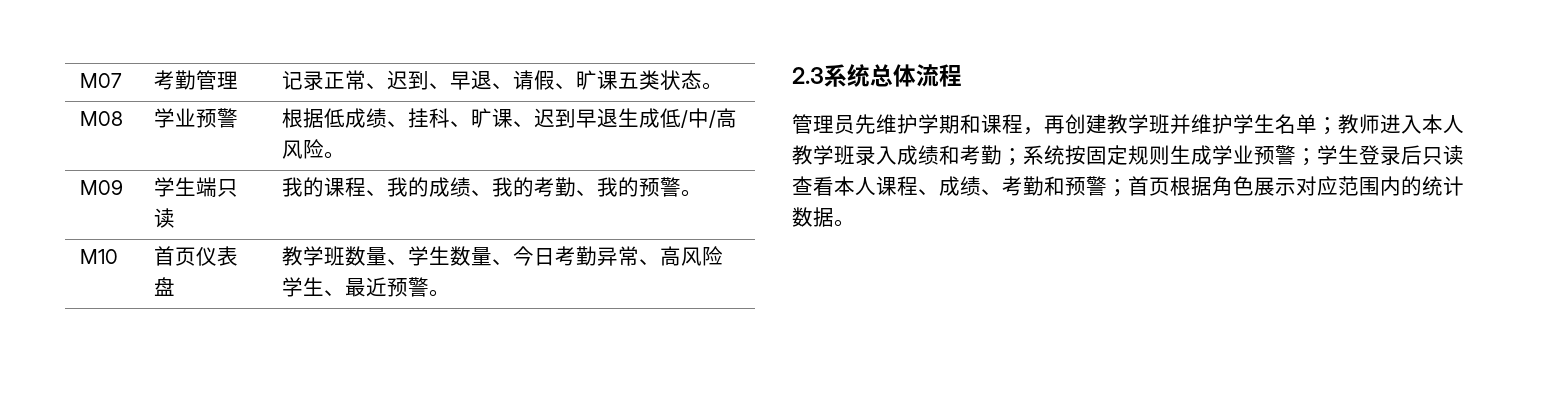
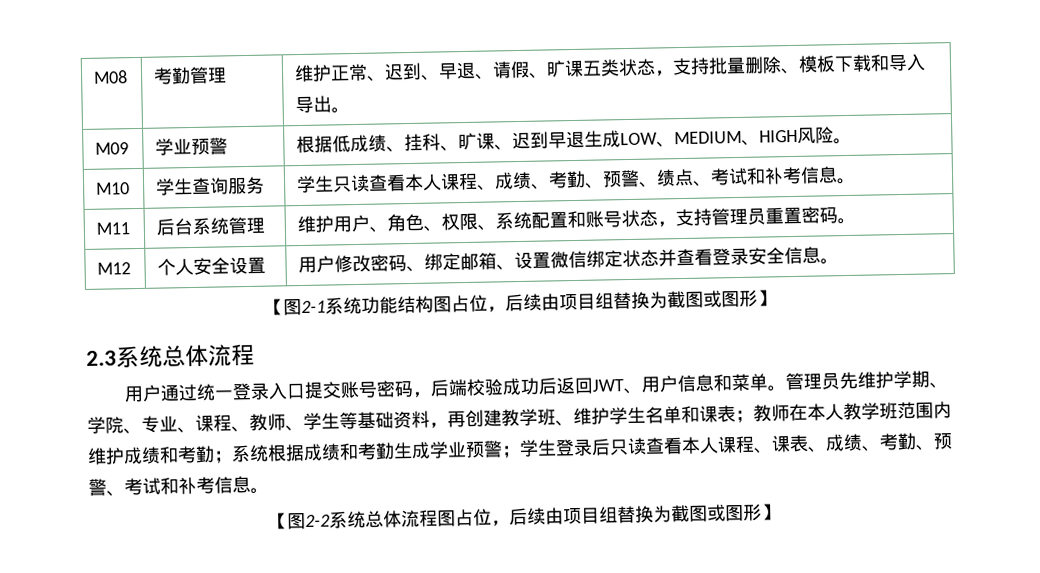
[80,73,123,88] M07 -> [93,70,129,84] M08
[282,70,325,90] 记录 -> [294,64,333,83] 维护
[702,82,724,90] [80,111,124,126] 。 // M08 -> [655,53,927,77] [295,95,351,114] [95,142,130,155] ，支持批量删除、模板下载和导入导出。 // M09
[660,108,738,128] 低/中/高 -> [620,129,799,148] LOW、MEDIUM、HIGH
[80,180,124,195] [154,177,239,197] [154,208,176,228] [282,177,703,197] [80,249,119,264] [154,246,239,266] [154,277,176,296] [282,246,724,266] [282,277,451,297] [792,64,962,87] [792,114,1023,134] M09 | 学生端只读 | 我的课程、我的成绩、我的考勤、我的预警。 // M10 | 首页仪表盘 | 教学班数量、学生数量、今日考勤异常、高风险学生、最近预警。 // 2.3系统总体流程 // 管理员先维护学期和课程 -> [96,182,131,195] [155,176,266,196] [296,166,857,194] [96,222,131,235] [156,216,266,236] [297,206,857,234] [97,262,132,275] [157,256,267,276] [298,246,840,274] [265,289,776,316] [86,343,255,369] [124,370,949,403] [87,410,430,435] M10 | 学生查询服务 | 学生只读查看本人课程、成绩、考勤、预警、绩点、考试和补考信息。 // M11 | 后台系统管理 | 维护用户、角色、权限、系统配置和账号状态，支持管理员重置密码。 // M12 | 个人安全设置 | 用户修改密码、绑定邮箱、设置微信绑定状态并查看登录安全信息。 // 【图2-1系统功能结构图占位，后续由项目组替换为截图或图形】 // 2.3系统总体流程 // 用户通过统一登录入口提交账号密码，后端校验成功后返回JWT、用户信息和菜单。管理员先维护学期、学院、专业、课程、教师、学生等基础资料
[1170,114,1191,134] 并 -> [555,420,574,427] 、
[1317,114,1464,135] [792,145,897,165] ；教师进入本人教学班录入 -> [681,401,952,424] [87,447,125,465] 和课表；教师在本人教学班范围内维护
[1065,145,1170,165] 按固定规则 -> [267,442,395,462] 根据成绩和考勤
[939,176,1464,197] [792,207,855,227] 成绩、考勤和预警；首页根据角色展示对应范围内的统计数据。 -> [771,432,953,453] [88,475,269,497] [269,503,780,530] 课表、成绩、考勤、预警、考试和补考信息。 // 【图2-2系统总体流程图占位，后续由项目组替换为截图或图形】

